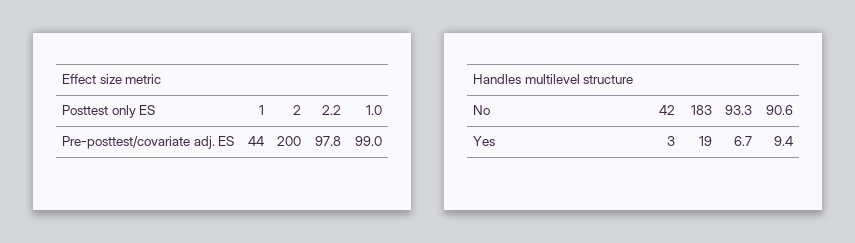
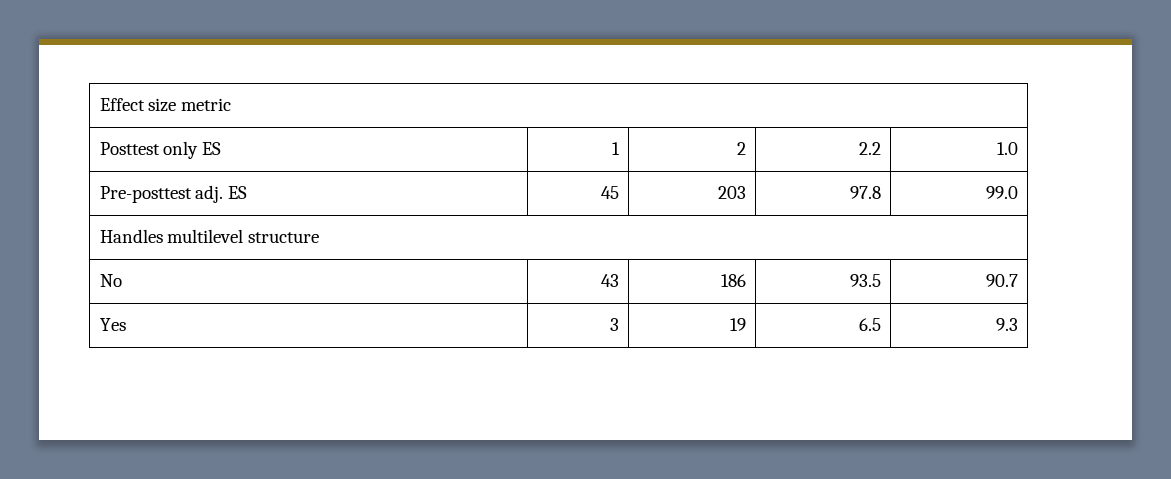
[62,136,191,149] Pre-posttest/covariate -> [99,186,192,203] Pre-posttest
[247,136,264,146] [276,136,301,146] 44 | 200 -> [600,186,619,199] [717,186,746,199] 45 | 203
[658,105,675,115] [690,105,712,115] [724,105,752,115] [765,105,793,115] 42 | 183 | 93.3 | 90.6 -> [600,274,619,287] [720,274,746,287] [849,274,881,287] [985,274,1018,287] 43 | 186 | 93.5 | 90.7
[733,136,752,146] [773,136,793,146] 6.7 | 9.4 -> [858,318,881,331] [995,318,1018,331] 6.5 | 9.3

